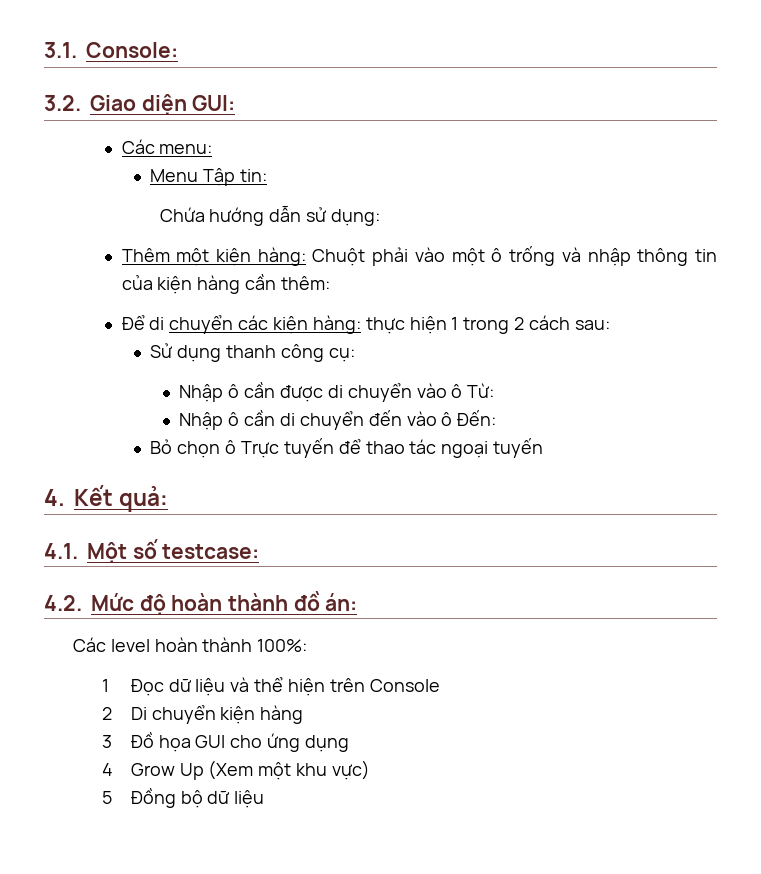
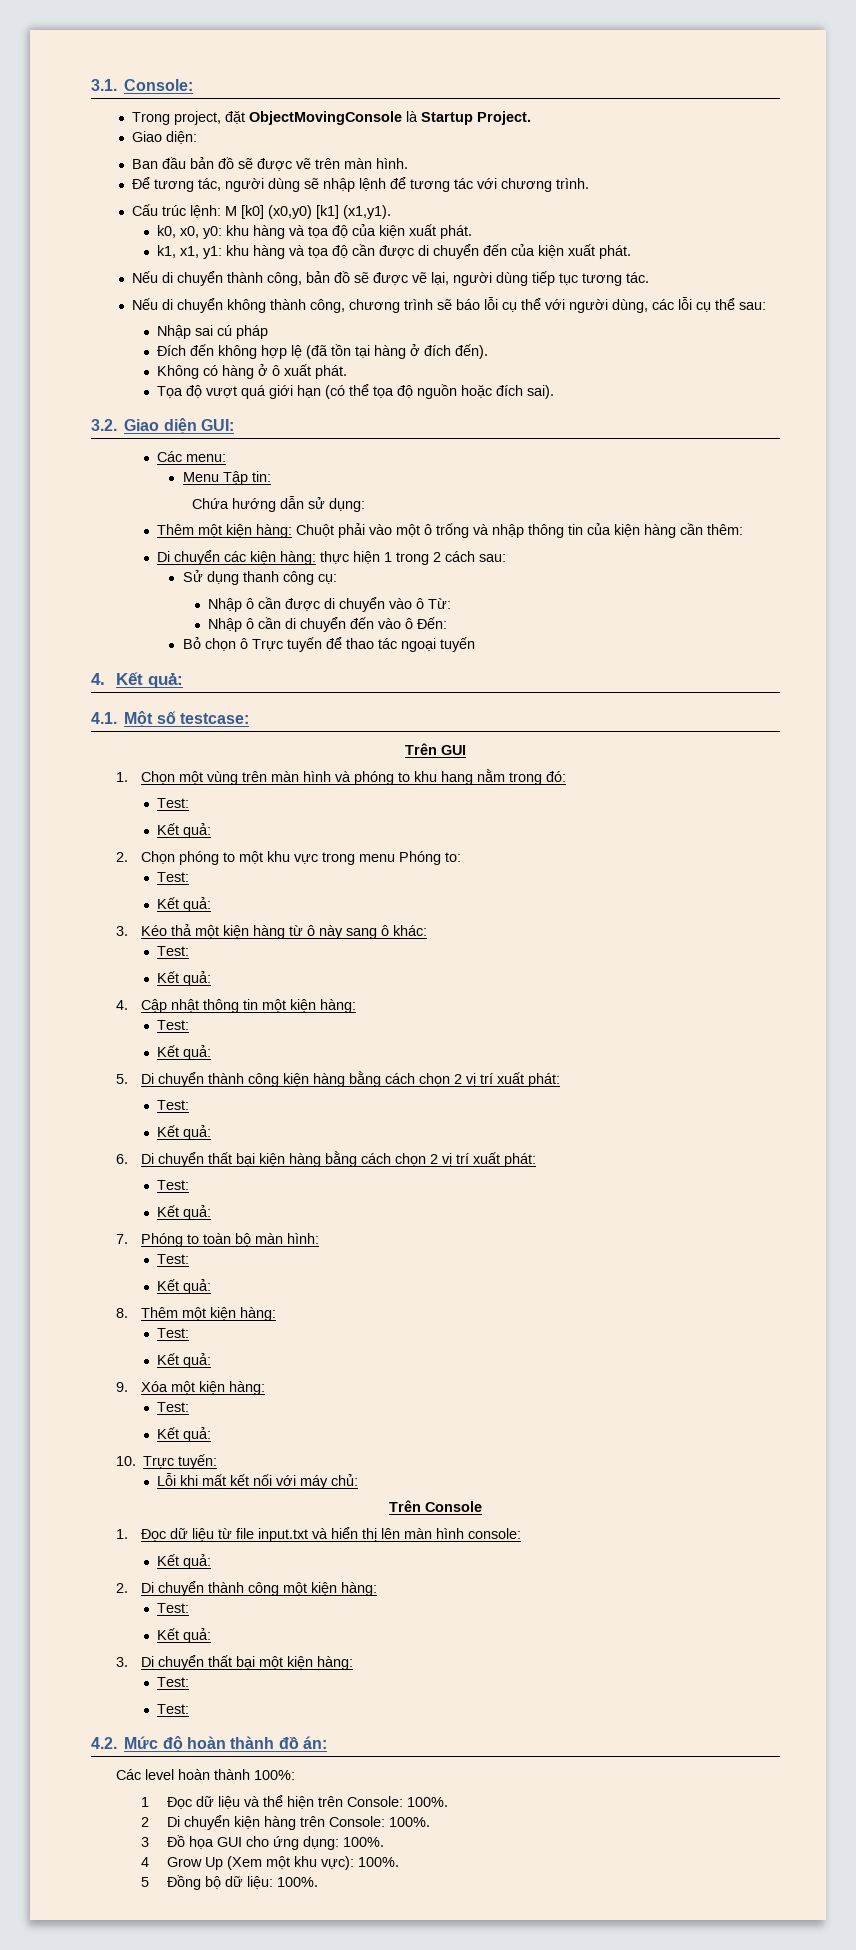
(178, 50) none -> [132,110,532,125] [132,131,198,144] [132,157,409,171] [132,177,590,192] [132,204,392,219] [157,224,473,239] [157,244,632,259] [132,271,650,286] [132,297,767,313] [157,325,269,339] [157,344,489,359] [157,364,348,379] [157,384,555,399] // Trong project, đặt ObjectMovingConsole là Startup Project. // Giao diện: // Ban đầu bản đồ sẽ được vẽ trên màn hình. // Để tương tác, người dùng sẽ nhập lệnh để tương tác với chương trình. // Cấu trúc lệnh: M [k0] (x0,y0) [k1] (x1,y1). // k0, x0, y0: khu hàng và tọa độ của kiện xuất phát. // k1, x1, y1: khu hàng và tọa độ cần được di chuyển đến của kiện xuất phát. // Nếu di chuyển thành công, bản đồ sẽ được vẽ lại, người dùng tiếp tục tương tác. // Nếu di chuyển không thành công, chương trình sẽ báo lỗi cụ thể với người dùng, các lỗi cụ thể sau: // Nhập sai cú pháp // Đích đến không hợp lệ (đã tồn tại hàng ở đích đến). // Không có hàng ở ô xuất phát. // Tọa độ vượt quá giới hạn (có thể tọa độ nguồn hoặc đích sai).
[121,315,165,330] Để di -> [157,551,171,562] Di
(260, 551) none -> [405,743,466,755] [116,769,567,785] [157,798,190,808] [157,823,212,838] [116,851,462,865] [157,872,190,882] [157,897,212,912] [116,924,428,939] [157,946,190,956] [157,971,212,986] [116,999,357,1013] [157,1020,190,1030] [157,1045,212,1060] [116,1071,561,1087] [157,1100,190,1110] [157,1125,212,1140] [116,1151,537,1167] [157,1180,190,1190] [157,1205,212,1220] [116,1233,320,1247] [157,1254,190,1264] [157,1279,212,1294] [116,1307,277,1321] [157,1328,190,1338] [157,1353,212,1368] [116,1381,266,1395] [157,1402,190,1412] [157,1427,212,1442] [116,1454,218,1469] [157,1473,359,1489] [389,1500,482,1512] [116,1527,522,1542] [157,1554,212,1569] [116,1581,378,1596] [157,1603,190,1613] [157,1628,212,1643] [116,1655,354,1670] [157,1677,190,1687] [157,1704,190,1714] // Trên GUI // 1. Chọn một vùng trên màn hình và phóng to khu hang nằm trong đó: // Test: // Kết quả: // 2. Chọn phóng to một khu vực trong menu Phóng to: // Test: // Kết quả: // 3. Kéo thả một kiện hàng từ ô này sang ô khác: // Test: // Kết quả: // 4. Cập nhật thông tin một kiện hàng: // Test: // Kết quả: // 5. Di chuyển thành công kiện hàng bằng cách chọn 2 vị trí xuất phát: // Test: // Kết quả: // 6. Di chuyển thất bại kiện hàng bằng cách chọn 2 vị trí xuất phát: // Test: // Kết quả: // 7. Phóng to toàn bộ màn hình: // Test: // Kết quả: // 8. Thêm một kiện hàng: // Test: // Kết quả: // 9. Xóa một kiện hàng: // Test: // Kết quả: // 10. Trực tuyến: // Lỗi khi mất kết nối với máy chủ: // Trên Console // 1. Đọc dữ liệu từ file input.txt và hiển thị lên màn hình console: // Kết quả: // 2. Di chuyển thành công một kiện hàng: // Test: // Kết quả: // 3. Di chuyển thất bại một kiện hàng: // Test: // Test:
[369,679,440,692] Console -> [346,1796,448,1807] Console: 100%.
(304, 714) none -> [299,1816,430,1827] trên Console: 100%.
[304,735,349,752] dụng -> [302,1836,384,1850] dụng: 100%.
[331,760,370,780] vực) -> [320,1856,399,1870] vực): 100%.
[234,790,265,808] liệu -> [246,1876,318,1889] liệu: 100%.

